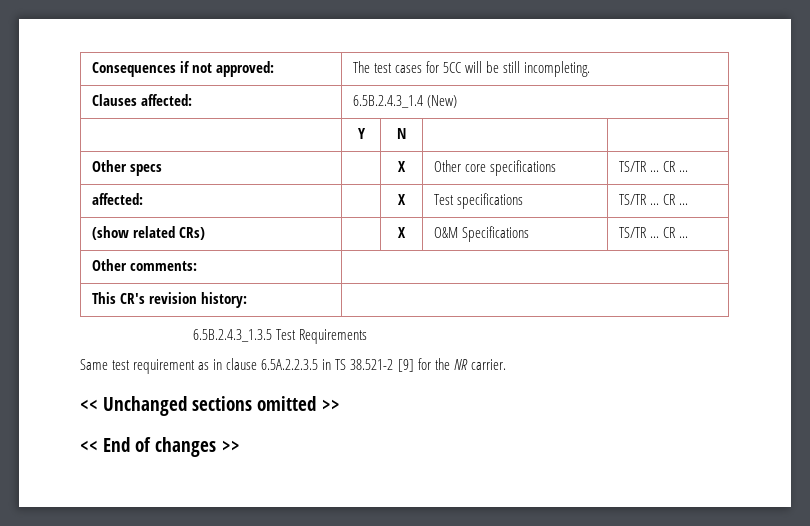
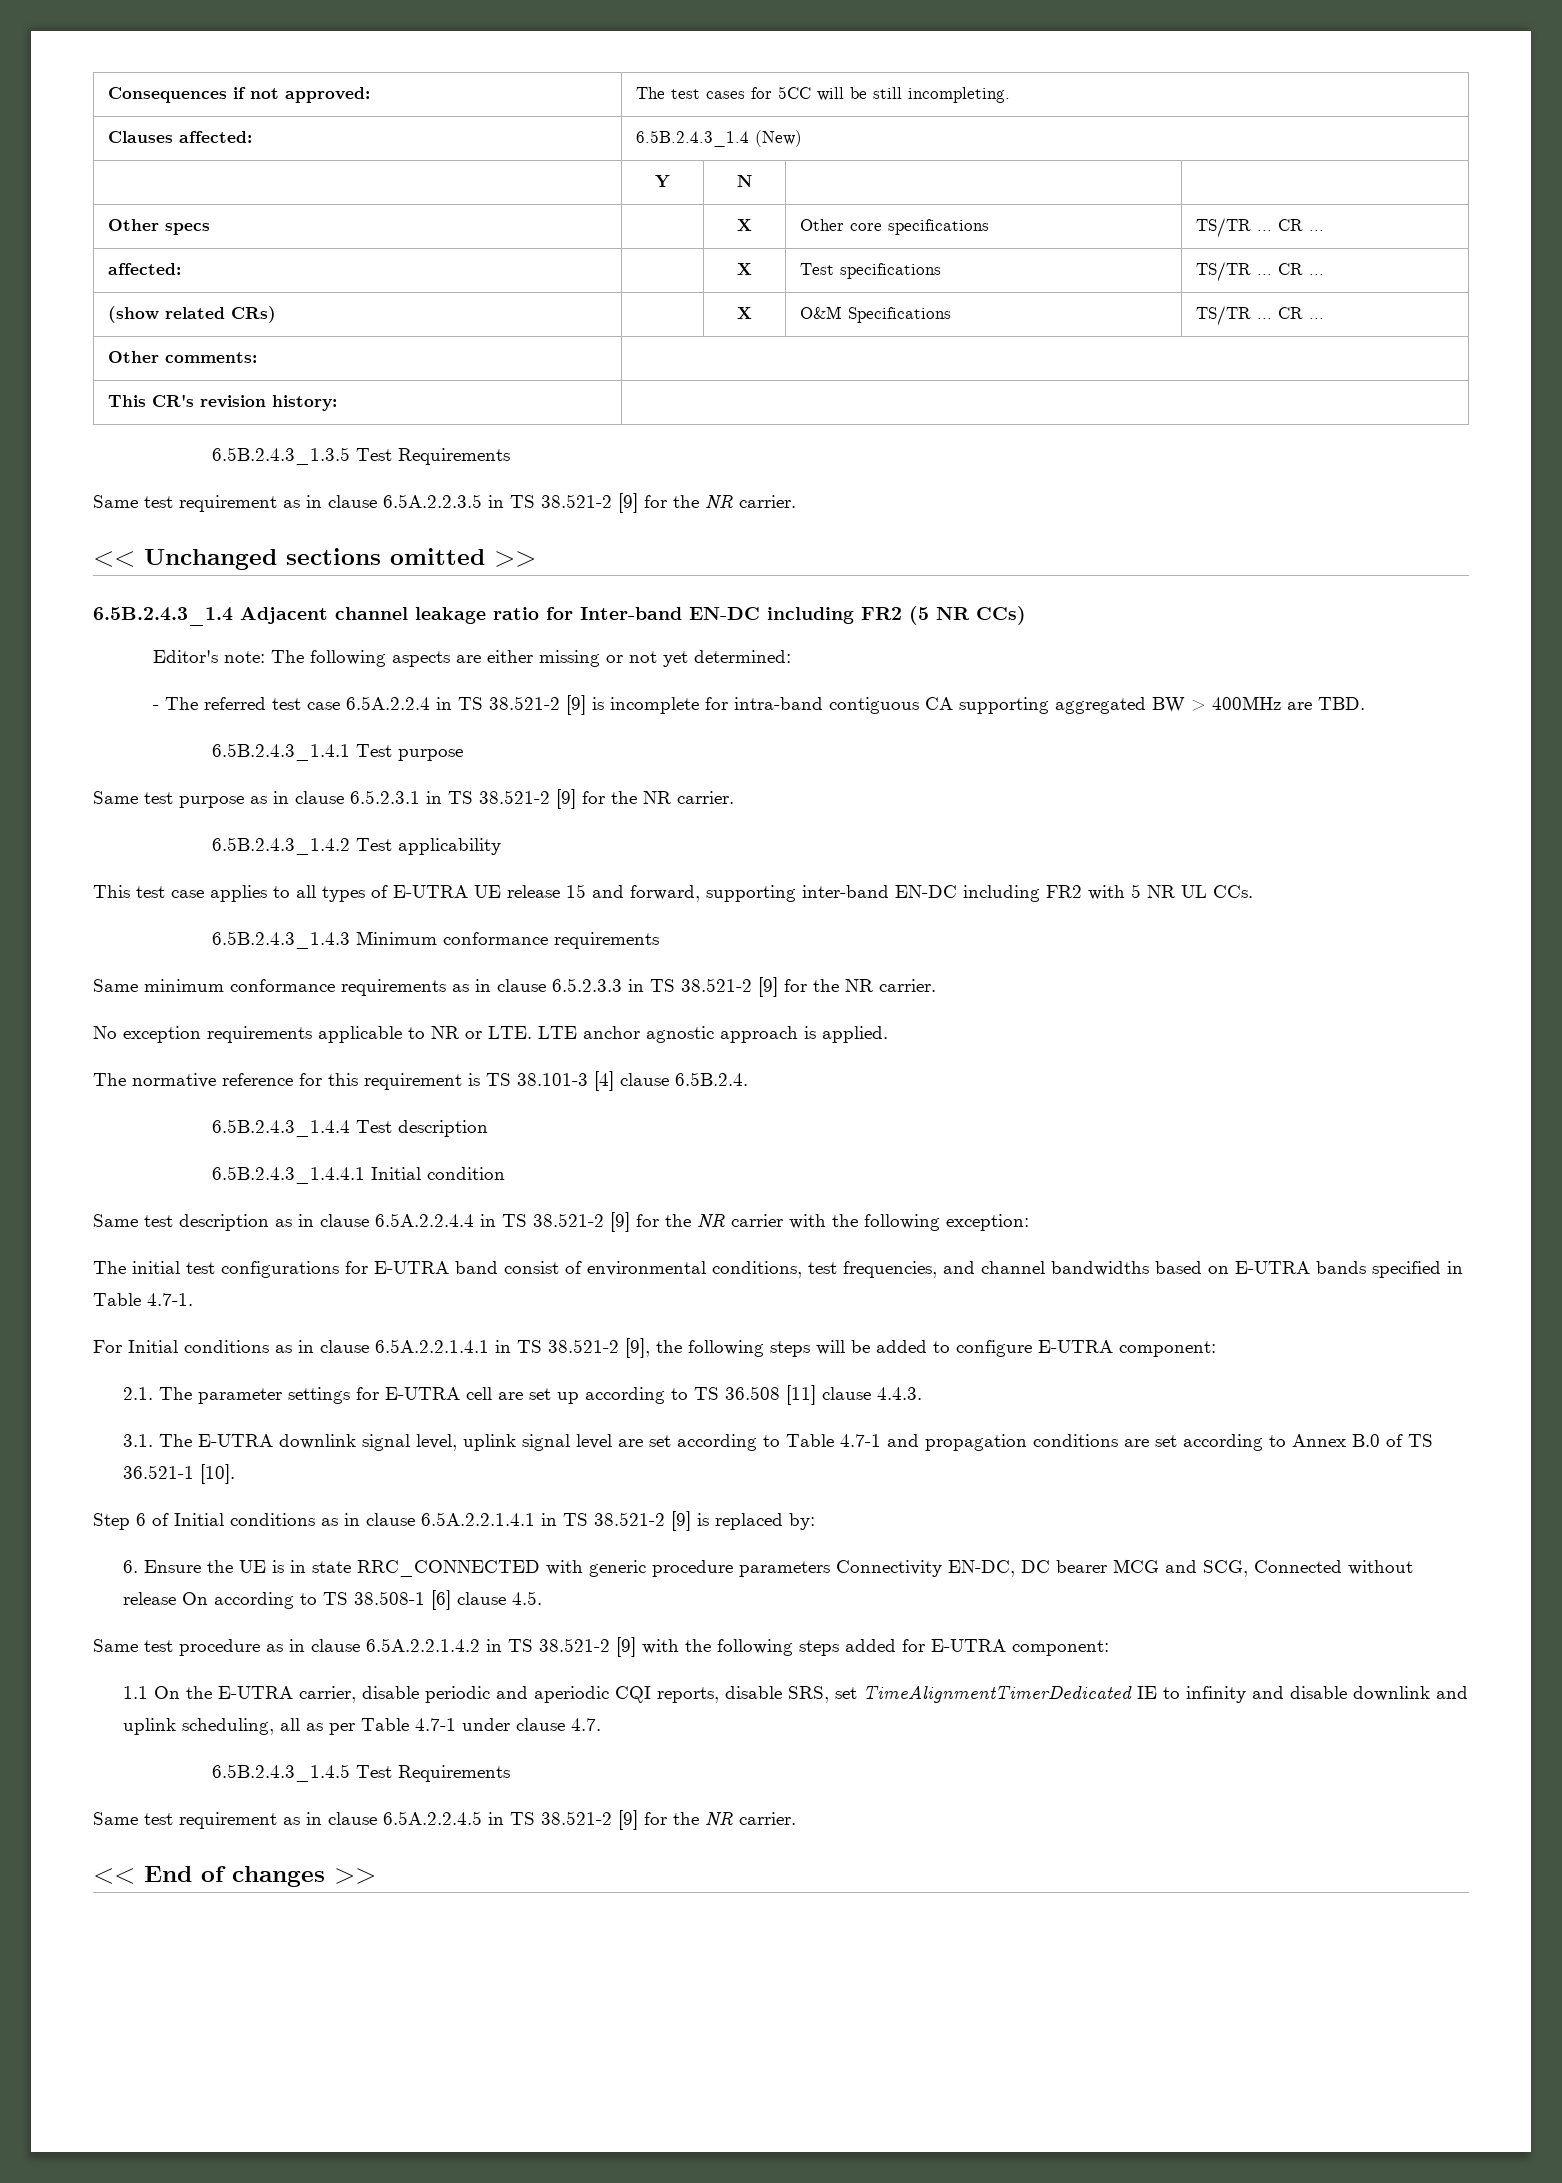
(340, 405) none -> [93,606,1026,626] [152,650,791,667] [152,695,1365,715] [212,743,464,761] [93,789,734,809] [212,837,502,855] [93,884,1253,902] [212,931,660,949] [93,977,936,997] [93,1026,888,1043] [93,1071,748,1091] [212,1119,489,1137] [212,1166,506,1184] [93,1212,1029,1232] [93,1261,1463,1278] [93,1293,193,1306] [93,1338,1216,1358] [122,1385,922,1405] [122,1434,1433,1451] [122,1464,235,1484] [93,1511,815,1531] [122,1559,1413,1577] [122,1590,542,1610] [93,1637,1109,1657] [122,1685,1468,1703] [122,1718,601,1735] [212,1764,511,1782] [93,1810,796,1830] // 6.5B.2.4.3_1.4 Adjacent channel leakage ratio for Inter-band EN-DC including FR2 (5 NR CCs) // Editor's note: The following aspects are either missing or not yet determined: // - The referred test case 6.5A.2.2.4 in TS 38.521-2 [9] is incomplete for intra-band contiguous CA supporting aggregated BW > 400MHz are TBD. // 6.5B.2.4.3_1.4.1 Test purpose // Same test purpose as in clause 6.5.2.3.1 in TS 38.521-2 [9] for the NR carrier. // 6.5B.2.4.3_1.4.2 Test applicability // This test case applies to all types of E-UTRA UE release 15 and forward, supporting inter-band EN-DC including FR2 with 5 NR UL CCs. // 6.5B.2.4.3_1.4.3 Minimum conformance requirements // Same minimum conformance requirements as in clause 6.5.2.3.3 in TS 38.521-2 [9] for the NR carrier. // No exception requirements applicable to NR or LTE. LTE anchor agnostic approach is applied. // The normative reference for this requirement is TS 38.101-3 [4] clause 6.5B.2.4. // 6.5B.2.4.3_1.4.4 Test description // 6.5B.2.4.3_1.4.4.1 Initial condition // Same test description as in clause 6.5A.2.2.4.4 in TS 38.521-2 [9] for the NR carrier with the following exception: // The initial test configurations for E-UTRA band consist of environmental conditions, test frequencies, and channel bandwidths based on E-UTRA bands specified in Table 4.7-1. // For Initial conditions as in clause 6.5A.2.2.1.4.1 in TS 38.521-2 [9], the following steps will be added to configure E-UTRA component: // 2.1. The parameter settings for E-UTRA cell are set up according to TS 36.508 [11] clause 4.4.3. // 3.1. The E-UTRA downlink signal level, uplink signal level are set according to Table 4.7-1 and propagation conditions are set according to Annex B.0 of TS 36.521-1 [10]. // Step 6 of Initial conditions as in clause 6.5A.2.2.1.4.1 in TS 38.521-2 [9] is replaced by: // 6. Ensure the UE is in state RRC_CONNECTED with generic procedure parameters Connectivity EN-DC, DC bearer MCG and SCG, Connected without release On according to TS 38.508-1 [6] clause 4.5. // Same test procedure as in clause 6.5A.2.2.1.4.2 in TS 38.521-2 [9] with the following steps added for E-UTRA component: // 1.1 On the E-UTRA carrier, disable periodic and aperiodic CQI reports, disable SRS, set TimeAlignmentTimerDedicated IE to infinity and disable downlink and uplink scheduling, all as per Table 4.7-1 under clause 4.7. // 6.5B.2.4.3_1.4.5 Test Requirements // Same test requirement as in clause 6.5A.2.2.4.5 in TS 38.521-2 [9] for the NR carrier.

